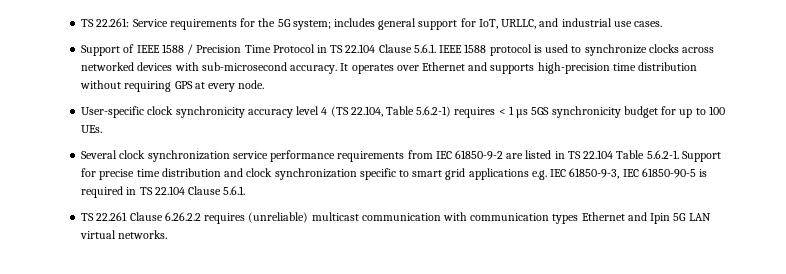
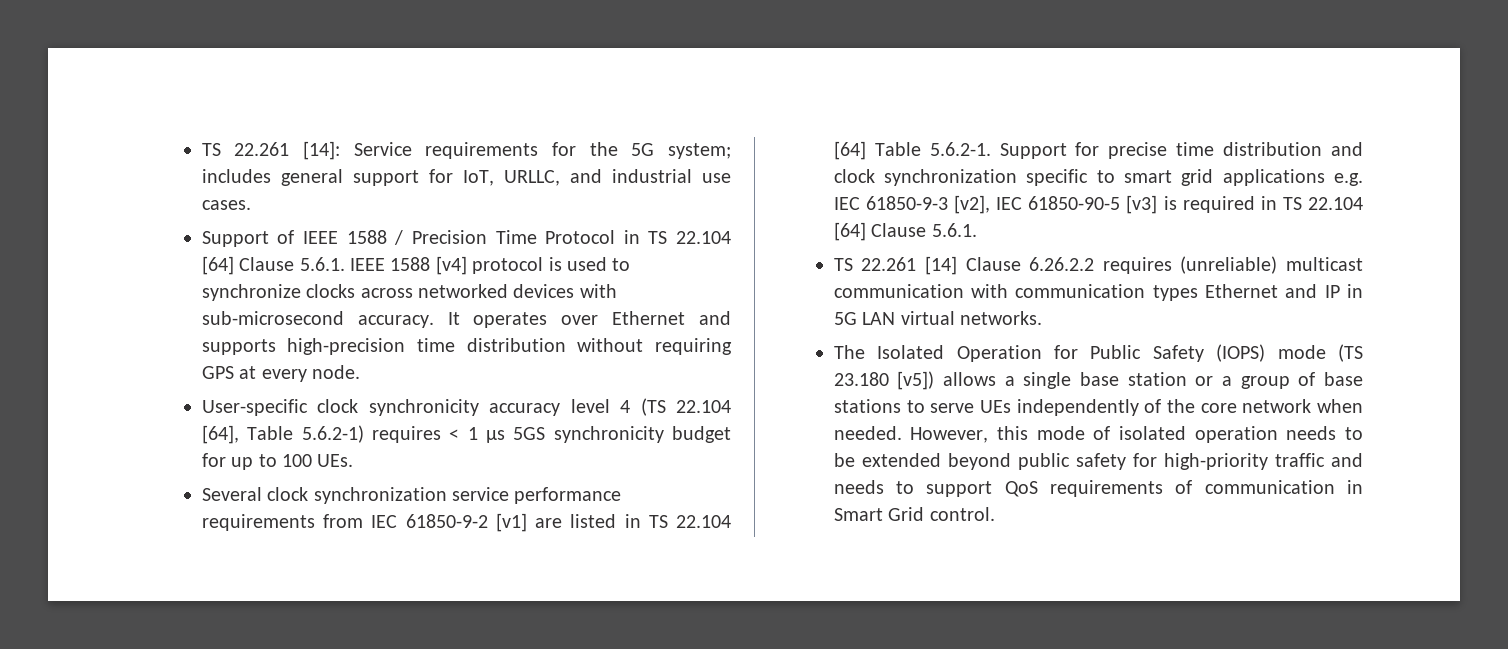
[81,18,130,27] TS 22.261: -> [201,141,341,160] TS 22.261 [14]:
(376, 48) none -> [201,256,234,275] [64]
(487, 48) none -> [435,256,467,275] [v4]
[350,106,383,117] 22.104, -> [675,400,731,413] [201,425,239,444] 22.104 [64],
(503, 155) none -> [495,513,527,532] [v1]
(614, 154) none -> [833,141,866,160] [64]
[569,168,620,179] 61850-9-3, -> [865,195,991,214] 61850-9-3 [v2],
(696, 173) none -> [1126,195,1158,214] [v3]
(185, 190) none -> [833,222,866,241] [64]
(128, 216) none -> [925,256,958,275] [14]
[650,213,671,224] Ipin -> [1324,284,1363,298] IP in
(168, 234) none -> [833,344,1363,362] [833,371,1363,390] [833,399,1363,416] [833,426,1363,443] [833,453,1363,470] [833,480,1363,497] [833,507,995,521] // The Isolated Operation for Public Safety (IOPS) mode (TS 23.180 [v5]) allows a single base station or a group of base stations to serve UEs independently of the core network when needed. However, this mode of isolated operation needs to be extended beyond public safety for high-priority traffic and needs to support QoS requirements of communication in Smart Grid control.

